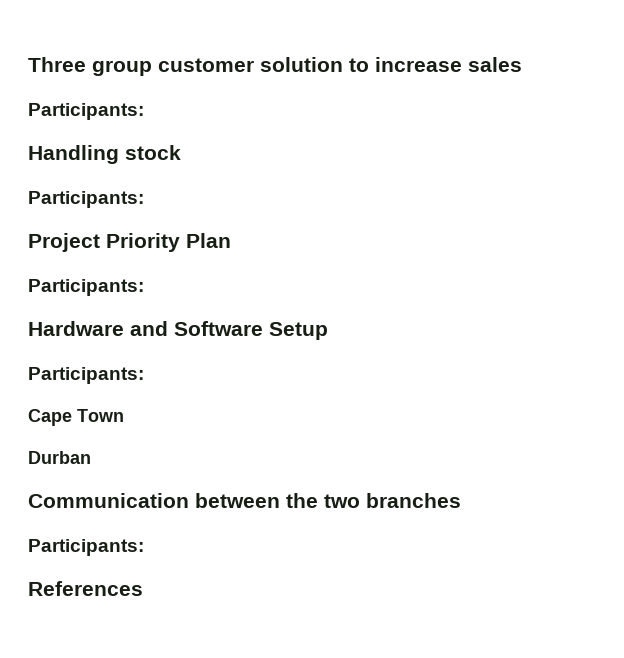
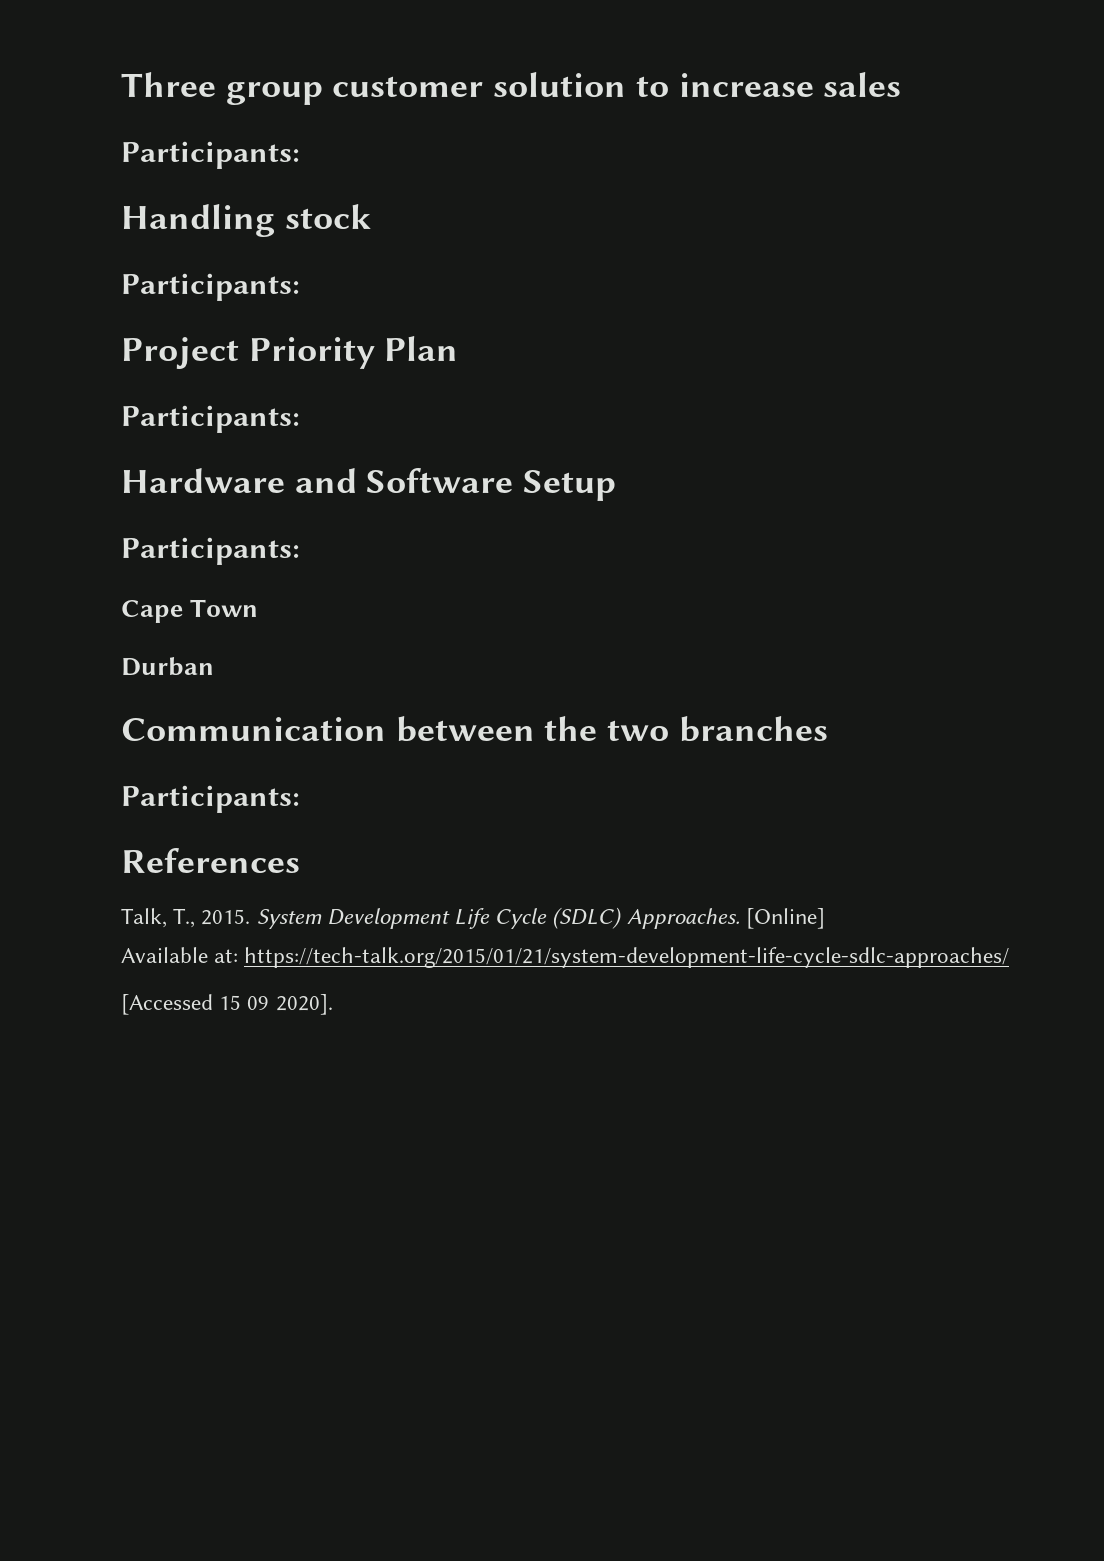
(143, 588) none -> [121,907,825,929] [121,947,1010,968] [121,994,333,1015] // Talk, T., 2015. System Development Life Cycle (SDLC) Approaches. [Online] // Available at: https://tech-talk.org/2015/01/21/system-development-life-cycle-sdlc-approaches/ // [Accessed 15 09 2020].

